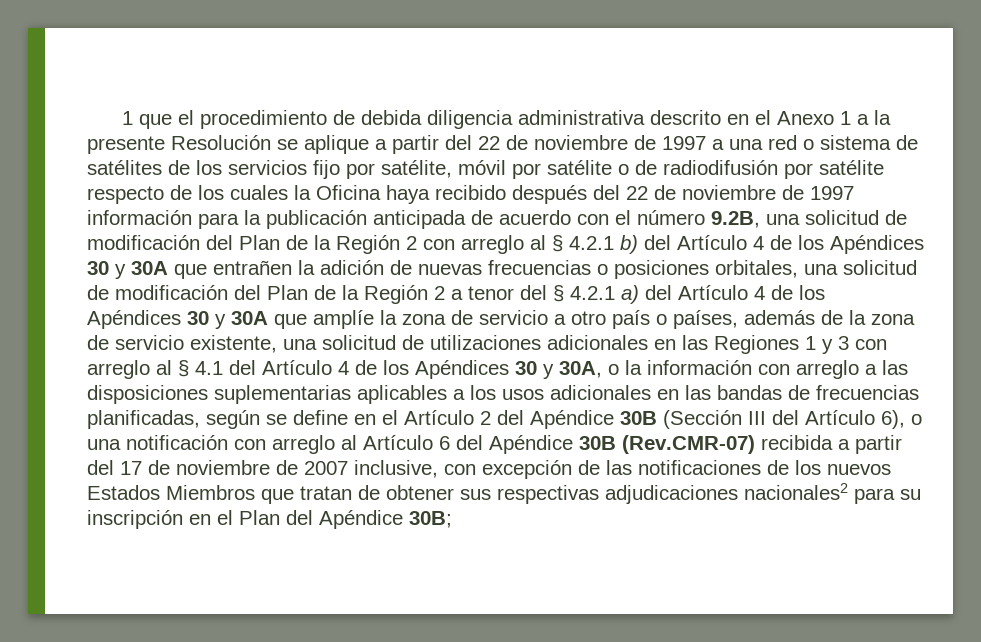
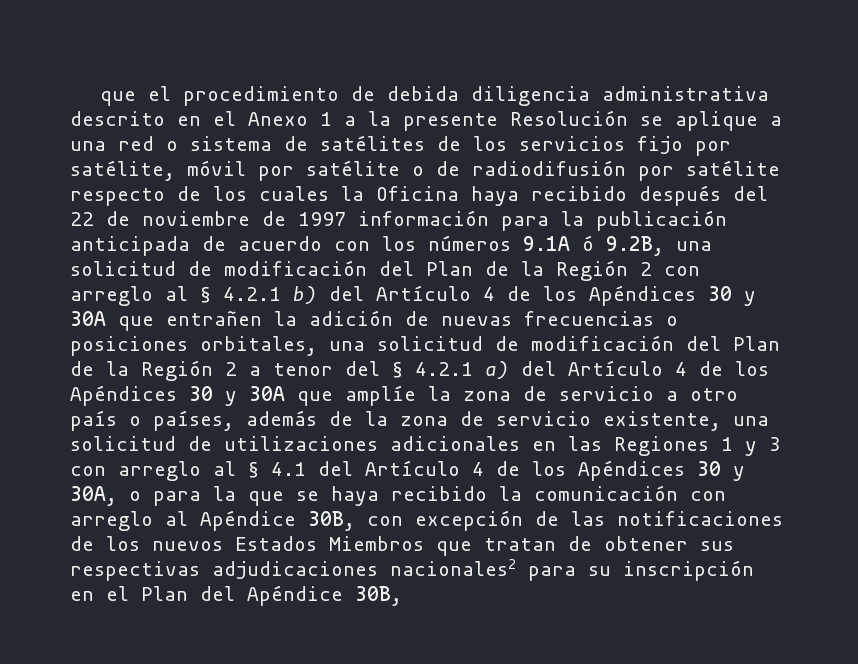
[122,111,134,125] 1 -> (99, 98) none
[392,135,724,154] partir del 22 de noviembre de 1997 a -> (782, 121) none
[615,210,705,225] el número -> [382,235,594,251] los números 9.1A ó
[625,360,908,379] [87,385,919,404] [87,410,922,429] [87,435,902,454] [87,460,438,478] la información con arreglo a las disposiciones suplementarias aplicables a los usos adicionales en las bandas de frecuencias planificadas, según se define en el Artículo 2 del Apéndice 30B (Sección III del Artículo 6), o una notificación con arreglo al Artículo 6 del Apéndice 30B (Rev.CMR-07) recibida a partir del 17 de noviembre de 2007 inclusive, -> [153,485,726,506] [70,510,355,531] para la que se haya recibido la comunicación con arreglo al Apéndice 30B,
[409,511,452,528] 30B; -> [355,586,402,606] 30B,

